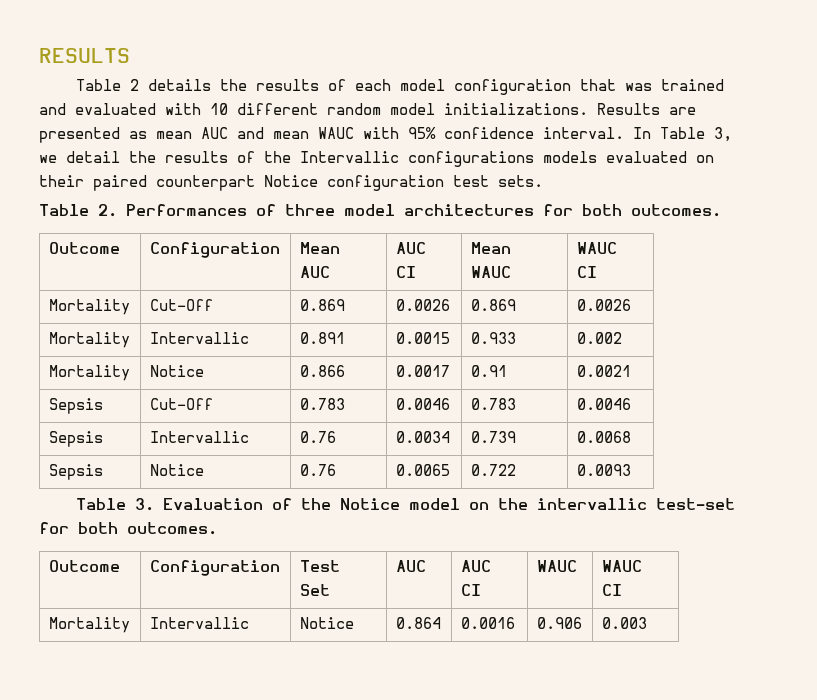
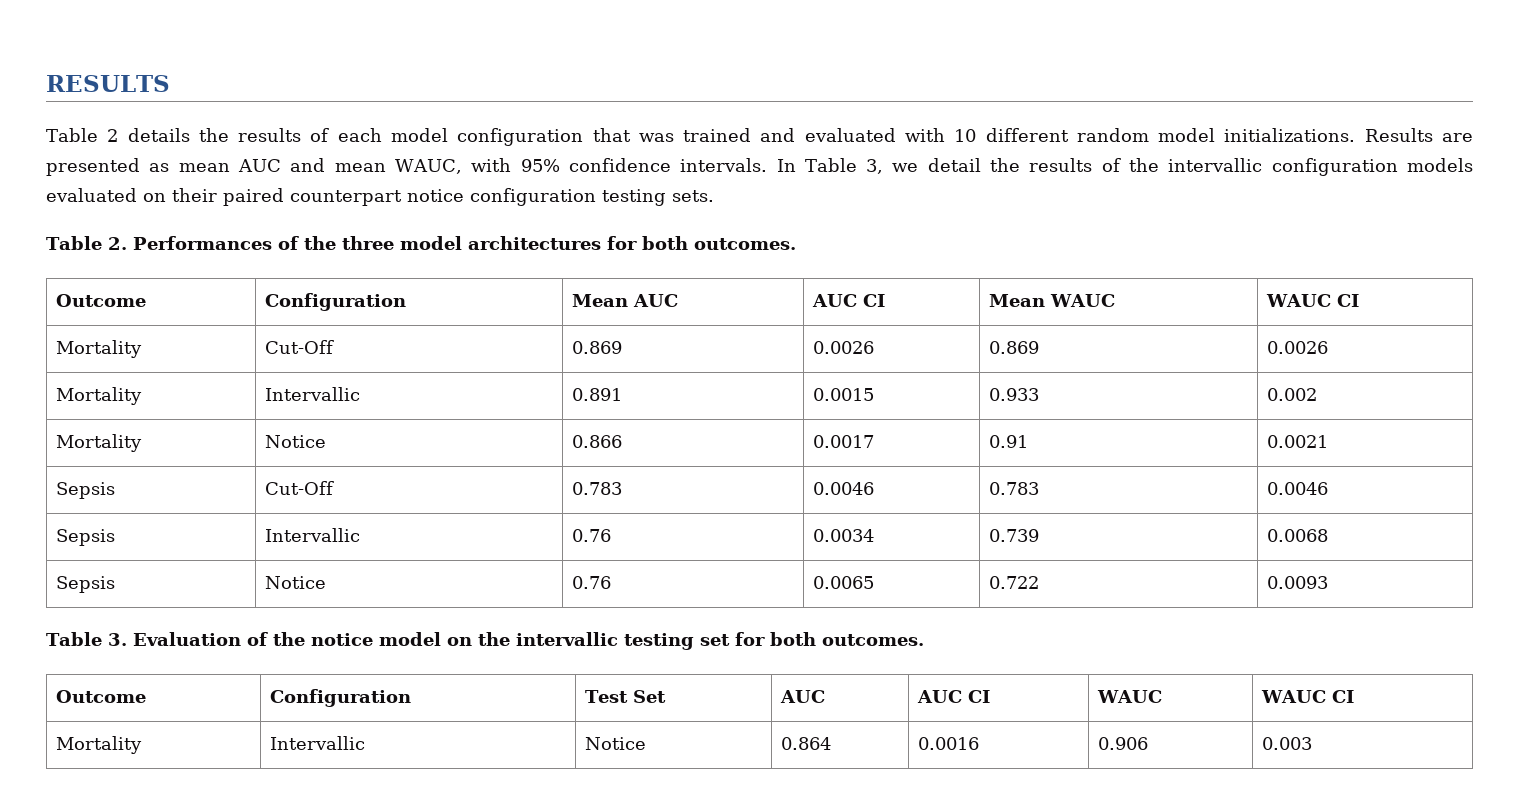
[318,127,354,139] WAUC -> [394,159,462,174] WAUC,
[543,127,624,139] interval. -> [680,158,768,172] intervals.
[300,151,534,167] Intervallic configurations -> [1168,158,1398,176] intervallic configuration
[264,175,489,191] Notice configuration test -> [407,188,666,206] notice configuration testing
(276, 210) none -> [303,236,336,250] the
[339,498,400,510] Notice -> [310,633,373,646] notice
[655,498,735,510] test-set -> [623,633,730,650] testing set

